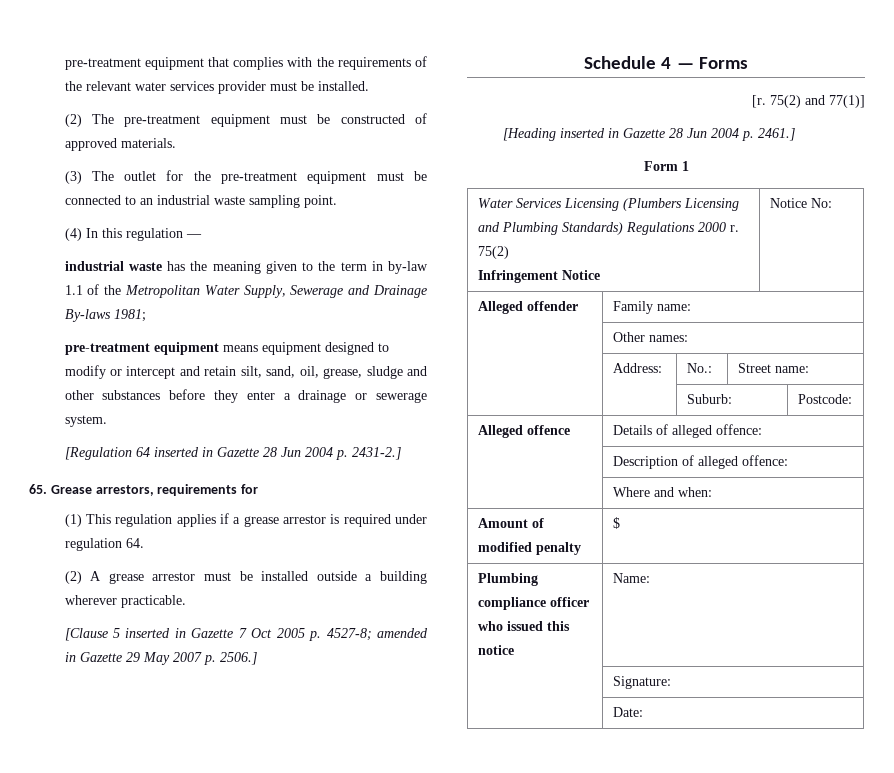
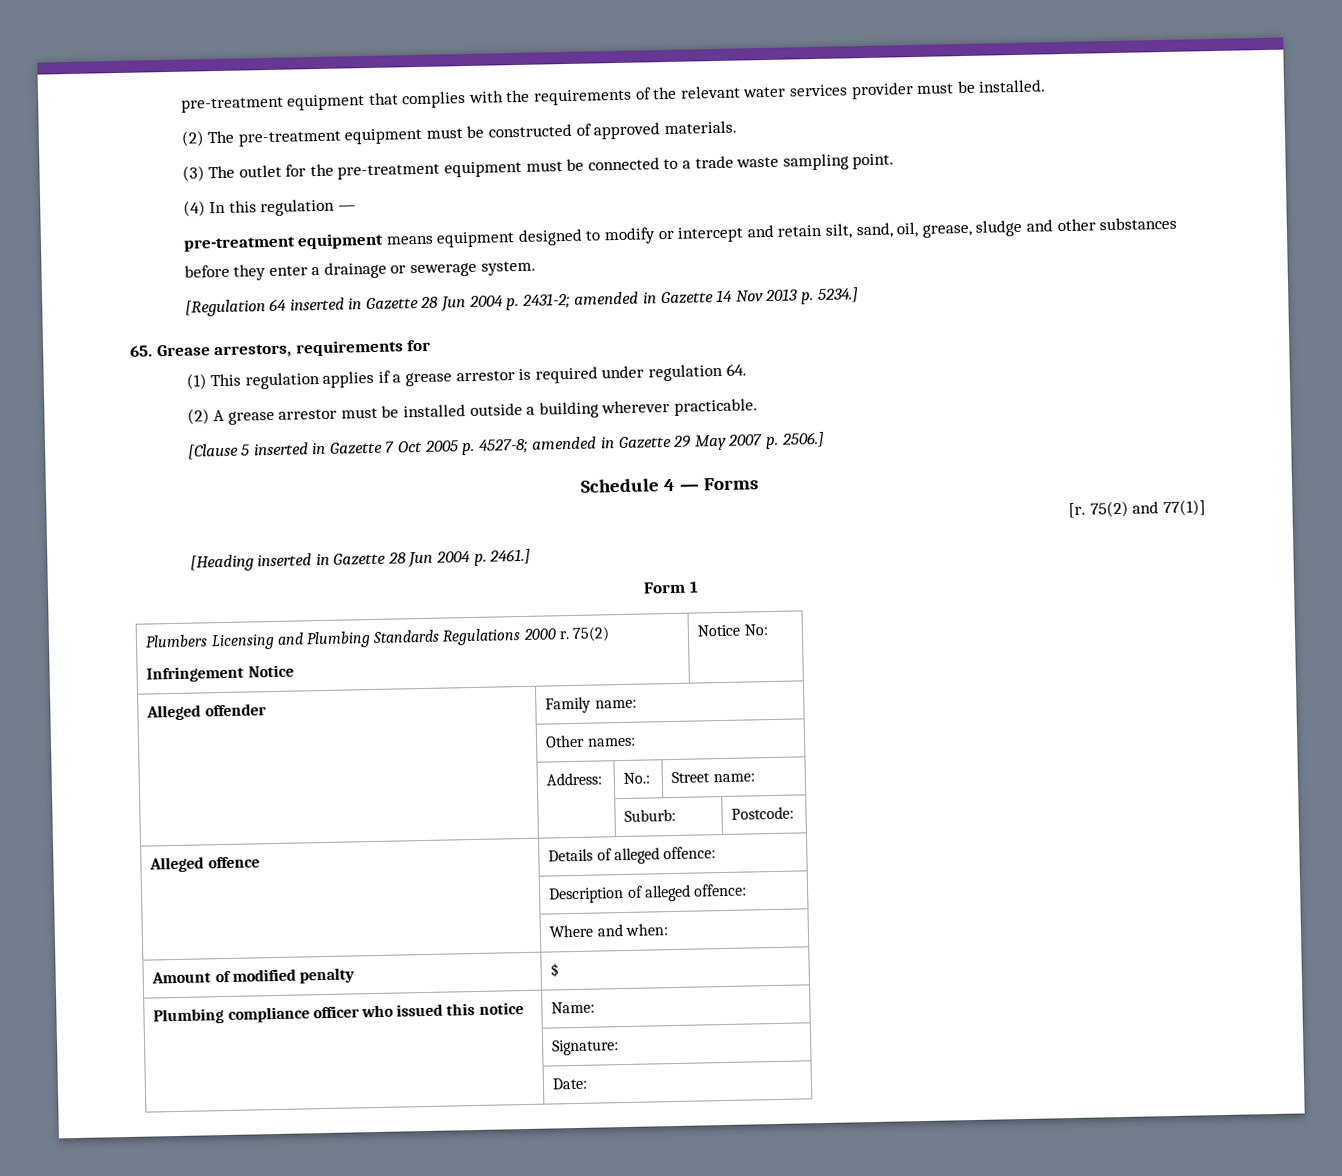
[139,195,210,205] an industrial -> [682,155,734,169] a trade
[64,261,429,274] [64,284,428,298] [64,309,146,322] // industrial waste has the meaning given to the term in by-law 1.1 of the Metropolitan Water Supply, Sewerage and Drainage By-laws 1981; -> (356, 208) none
[351,447,401,460] 2431-2.] -> [521,287,859,309] 2431-2; amended in Gazette 14 Nov 2013 p. 5234.]
[477,198,682,211] Water Services Licensing (Plumbers -> [145,634,209,648] Plumbers
[561,222,623,235] Standards) -> [372,629,441,643] Standards

